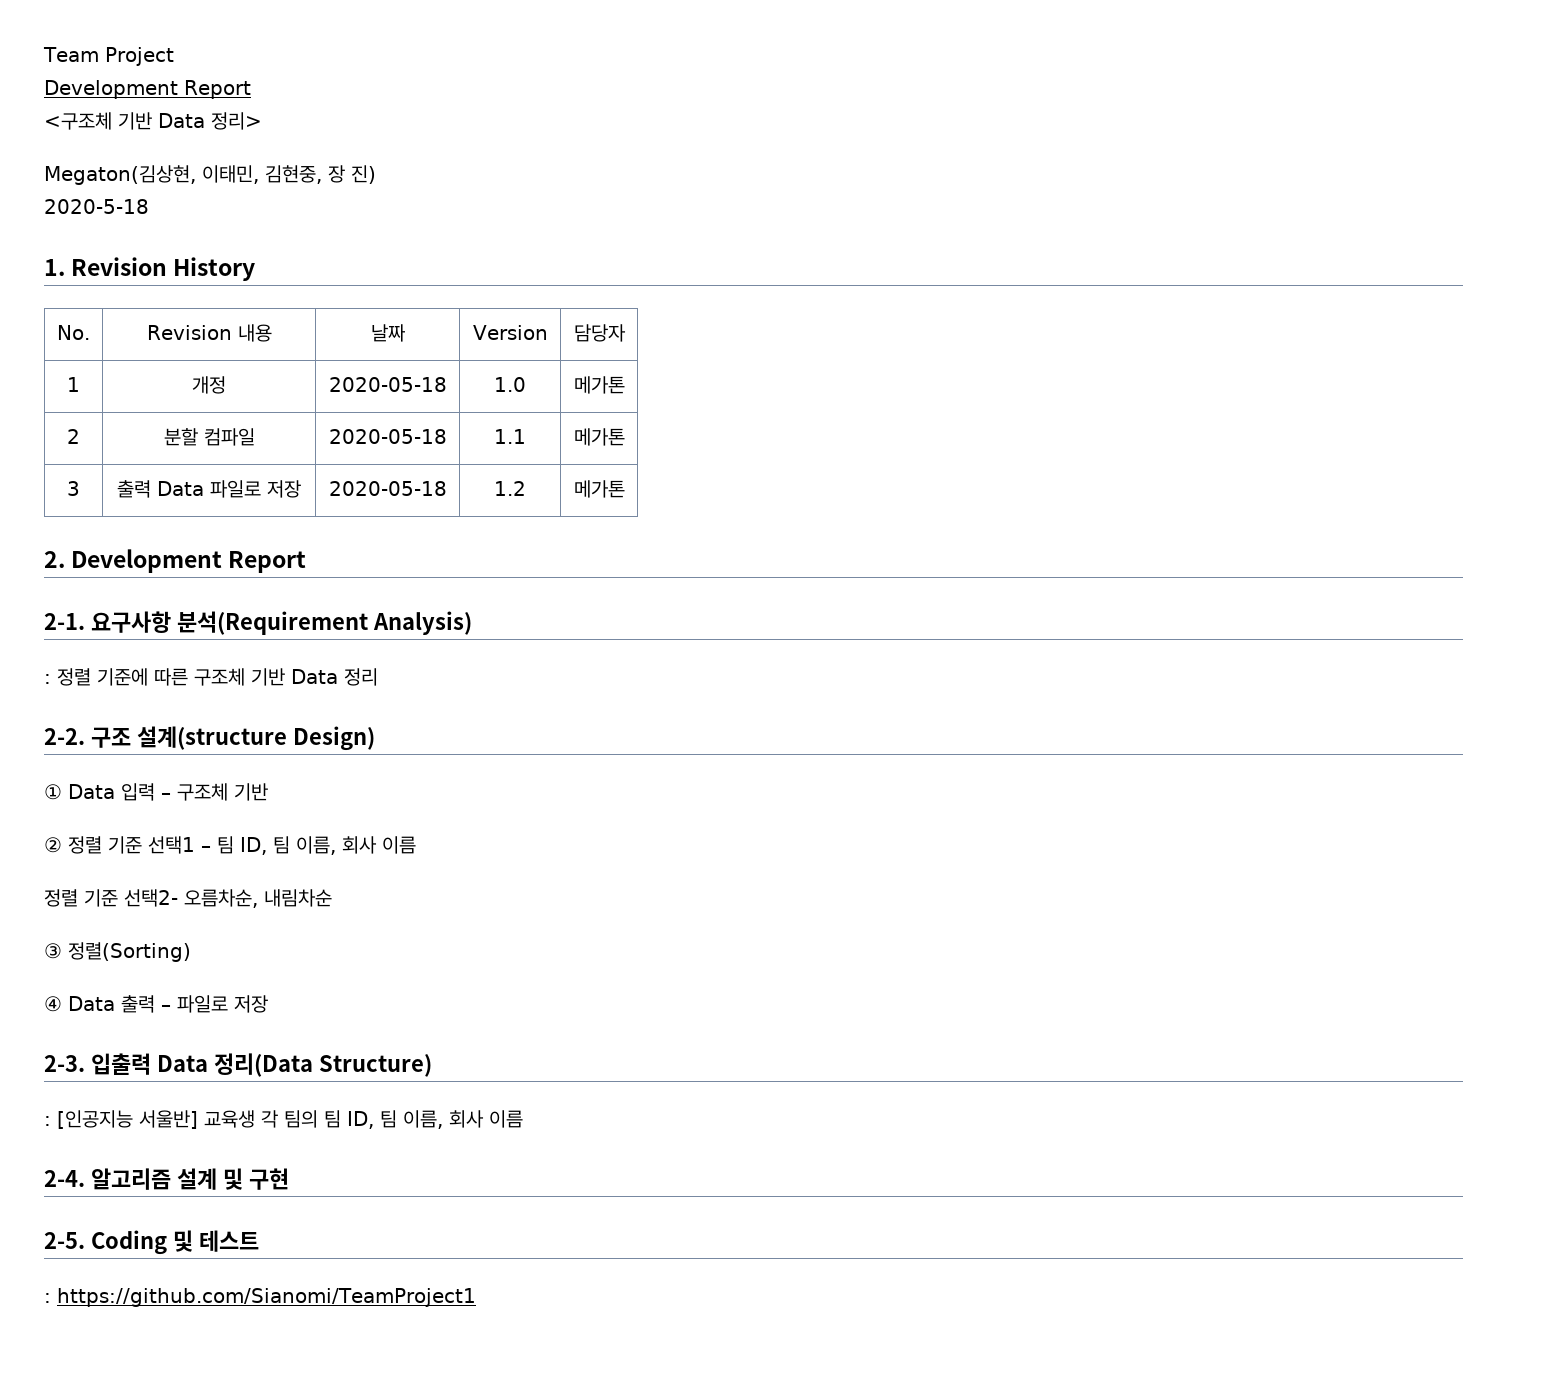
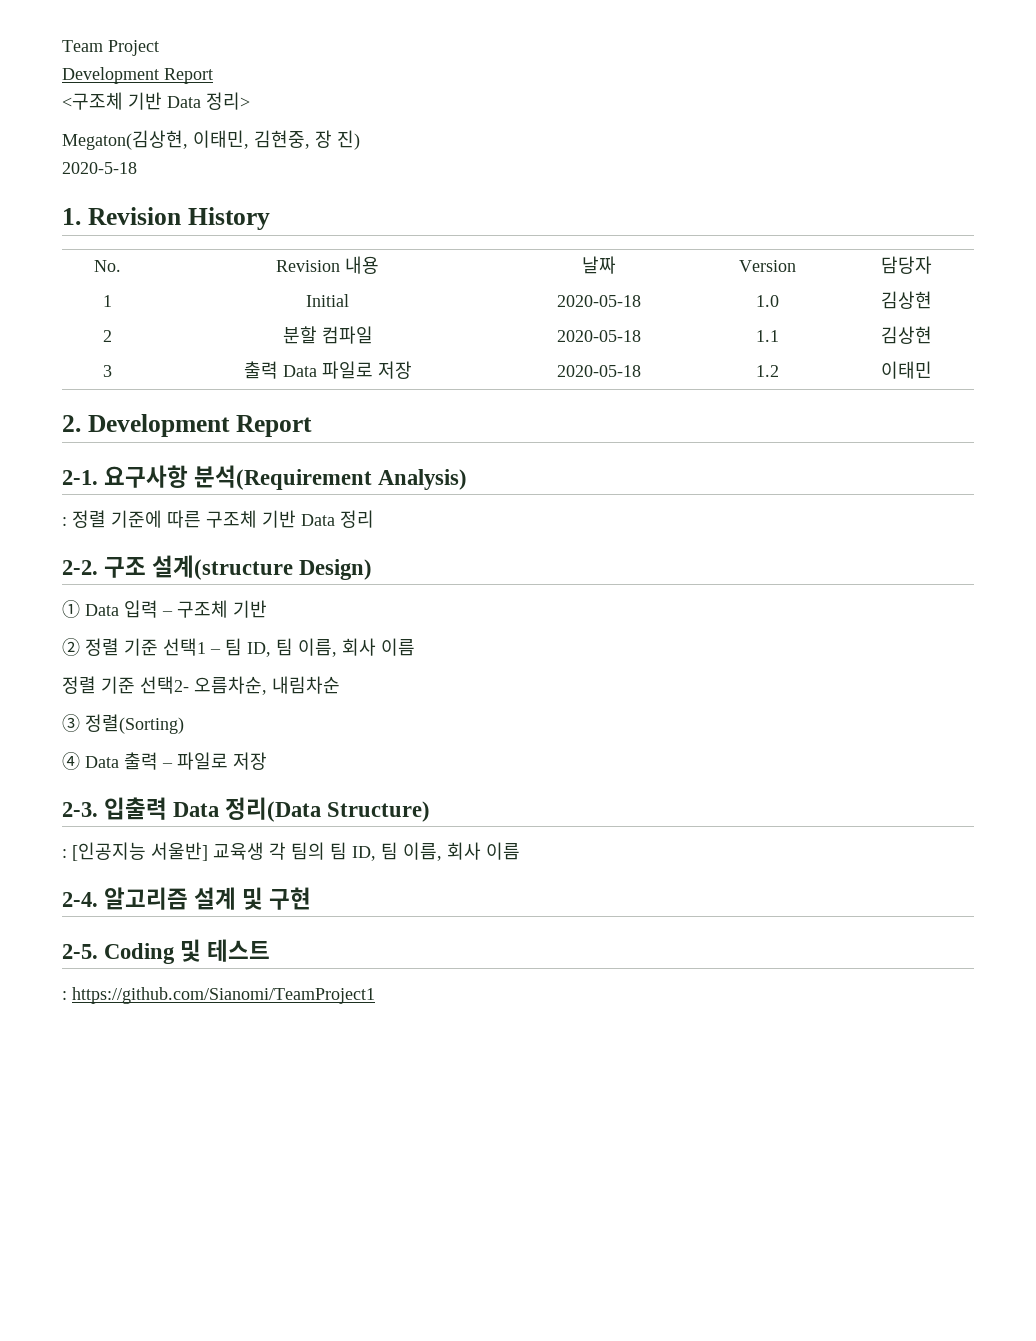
[192,376,226,394] 개정 -> [306,294,349,307] Initial
[573,376,625,394] 메가톤 -> [881,291,932,309] 김상현
[573,428,625,446] 메가톤 -> [881,326,932,344] 김상현
[573,480,625,498] 메가톤 -> [881,361,932,379] 이태민

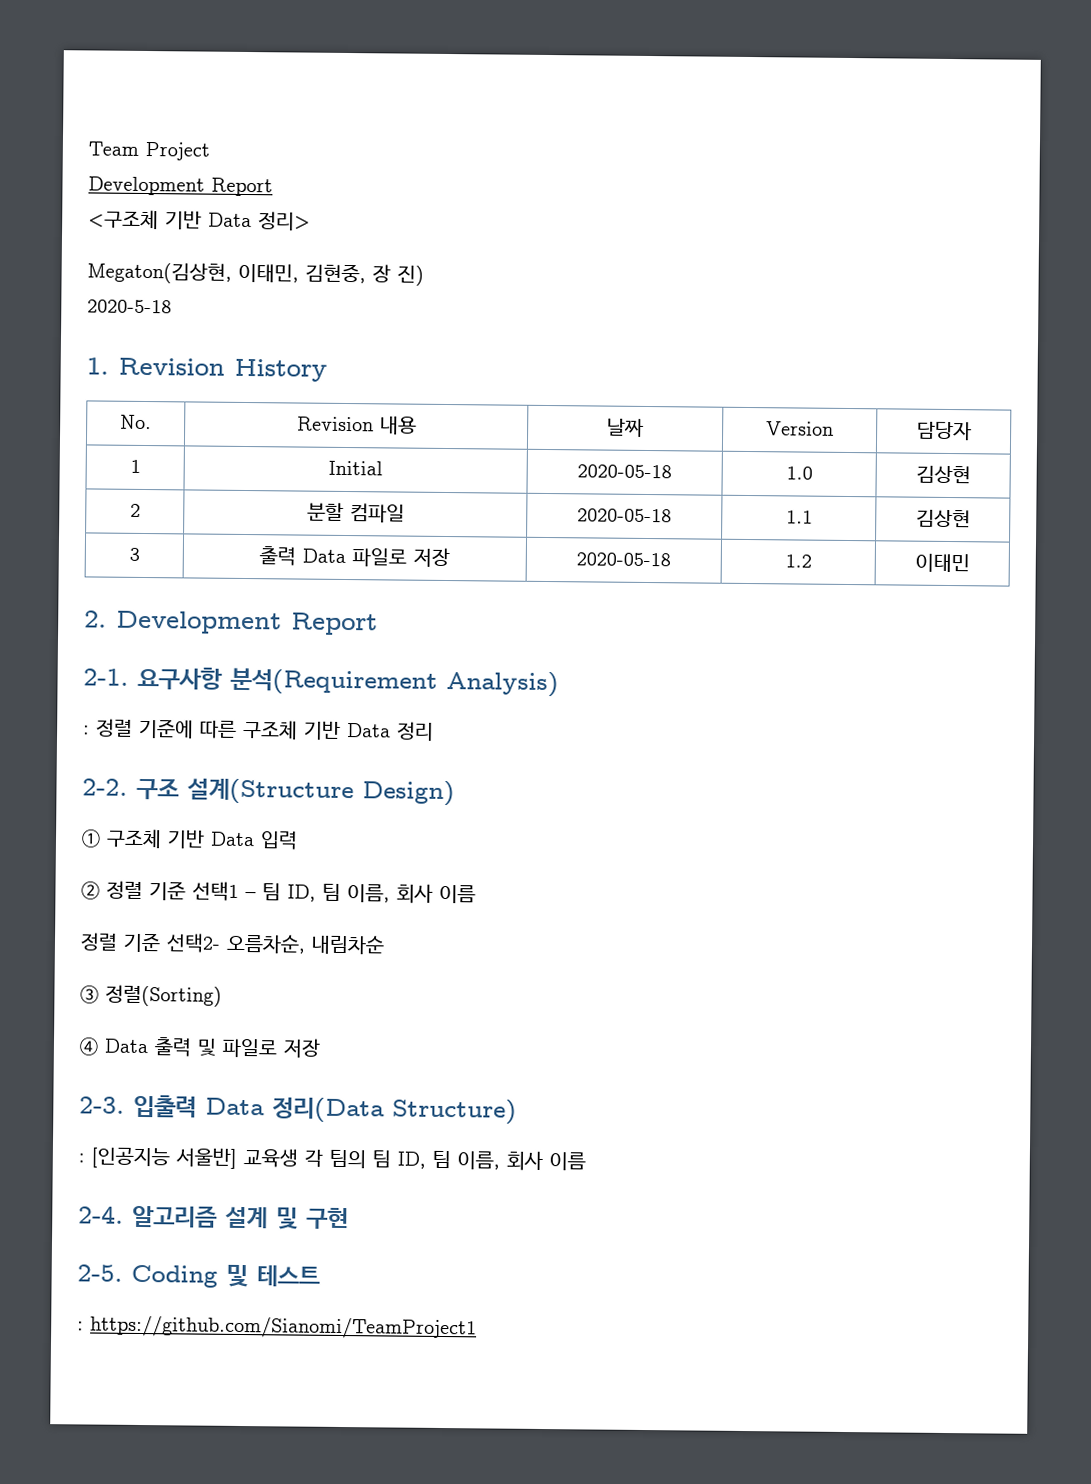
[152,555,294,580] 설계(structure -> [187,778,354,805] 설계(Structure
(80, 609) none -> [106,828,205,849] 구조체 기반
[162,600,267,618] – 구조체 기반 -> (298, 840) none
[162,763,173,768] – -> [197,1038,217,1056] 및

